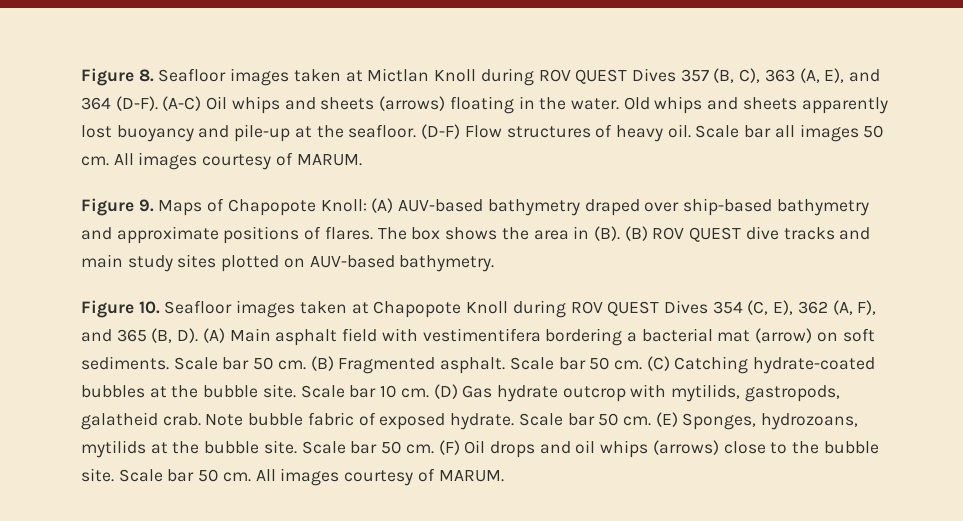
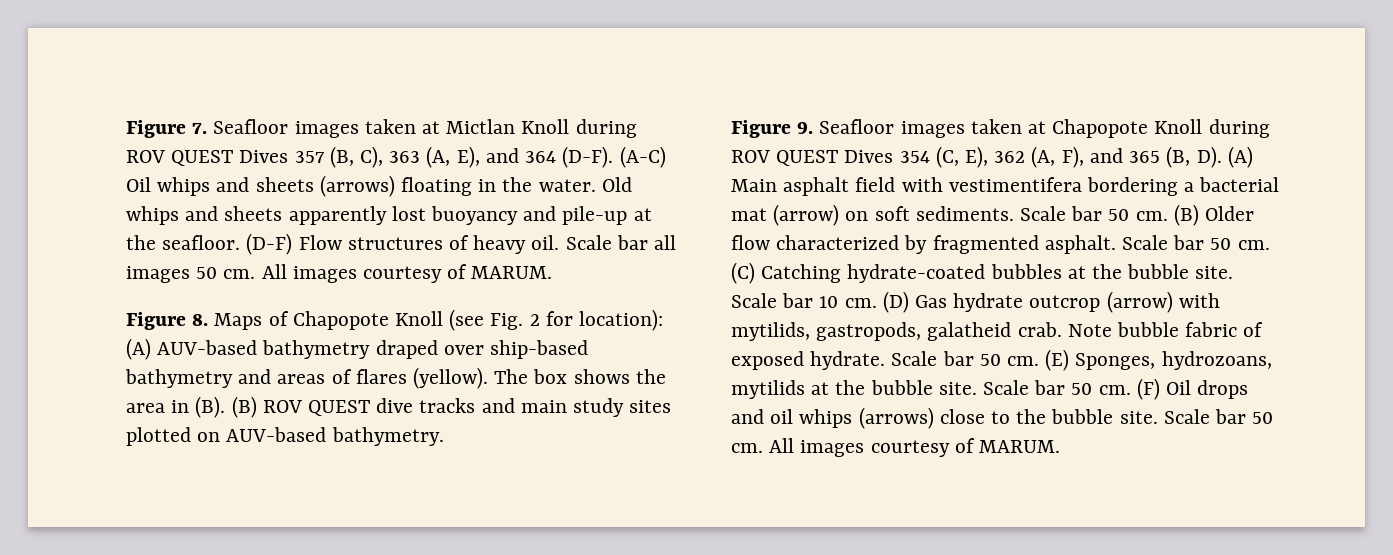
[81,68,154,86] Figure 8. -> [126,120,208,138] Figure 7.
[138,199,154,212] 9. -> [192,313,209,326] 8.
[320,199,367,212] Knoll: -> [395,309,664,331] Knoll (see Fig. 2 for location):
[116,226,373,244] approximate positions of flares. -> [277,367,489,389] areas of flares (yellow).
[138,301,160,314] 10. -> [797,121,814,134] 9.
[338,357,436,374] Fragmented -> [1205,206,1255,221] [731,235,1039,254] Older flow characterized by fragmented
(626, 394) none -> [1106,291,1173,313] (arrow)

